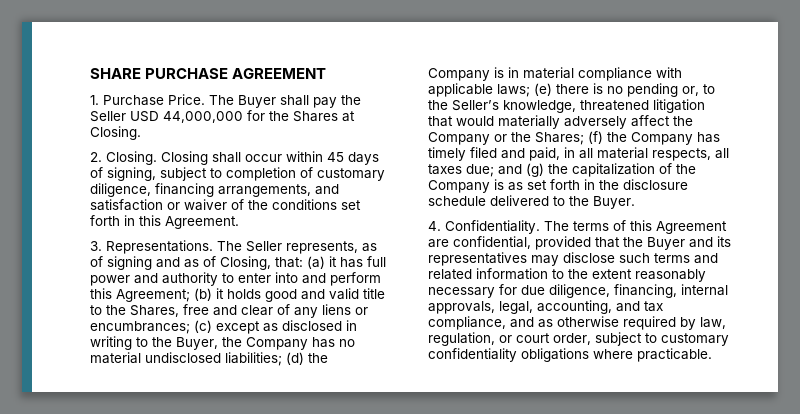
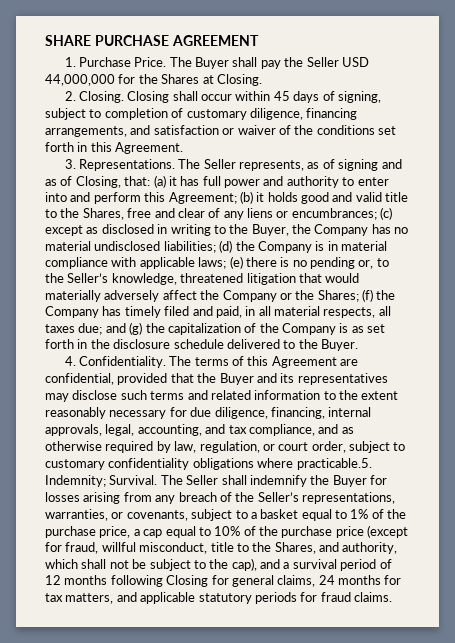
[637,348,712,362] practicable. -> [296,458,372,470] [45,475,387,487] [45,492,395,504] [45,509,407,521] [45,525,409,538] [45,542,398,554] [45,558,392,571] [45,575,402,587] [45,592,392,604] practicable.5. Indemnity; Survival. The Seller shall indemnify the Buyer for losses arising from any breach of the Seller’s representations, warranties, or covenants, subject to a basket equal to 1% of the purchase price, a cap equal to 10% of the purchase price (except for fraud, willful misconduct, title to the Shares, and authority, which shall not be subject to the cap), and a survival period of 12 months following Closing for general claims, 24 months for tax matters, and applicable statutory periods for fraud claims.

